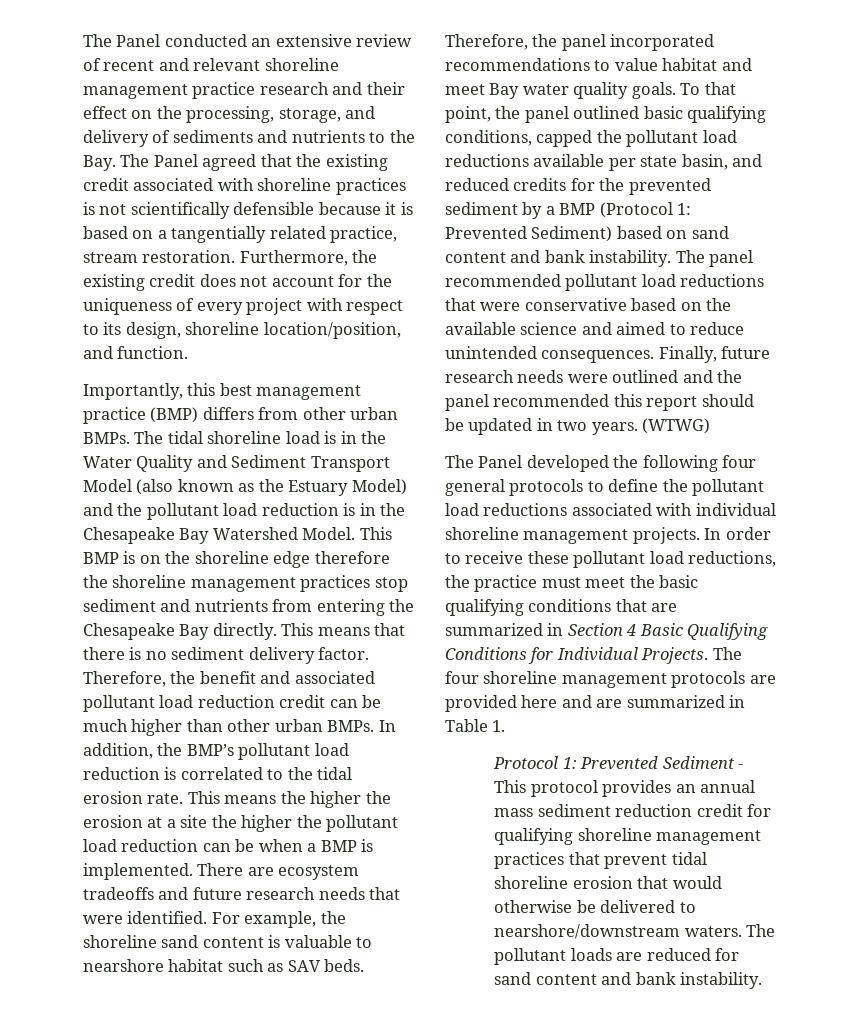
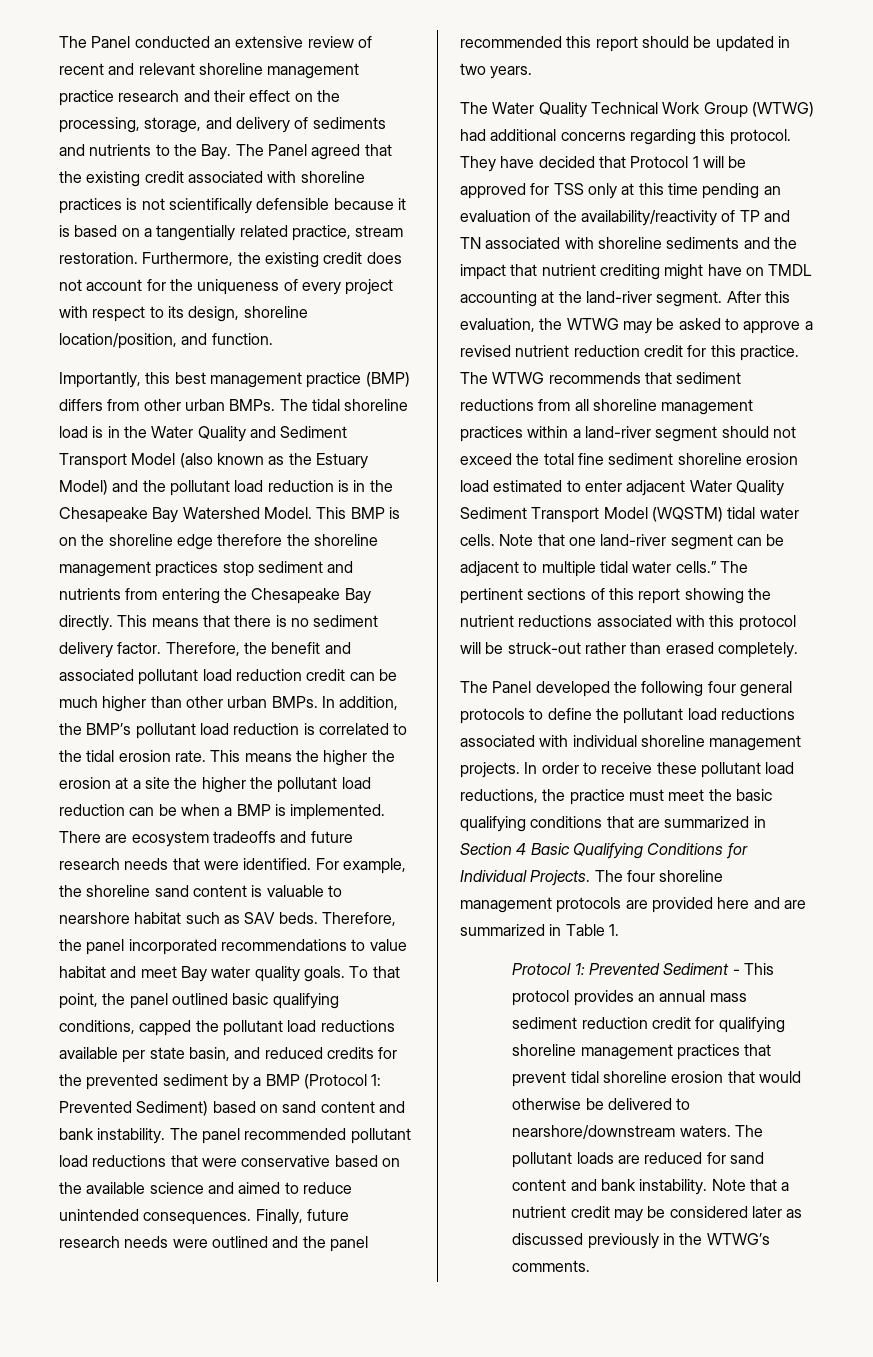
[642,418,711,434] (WTWG) -> [460,102,814,118] [460,129,791,145] [460,156,747,172] [460,183,781,199] [460,210,790,226] [460,237,797,249] [460,264,813,280] [460,291,790,307] [460,318,813,334] [460,345,799,361] [460,372,742,384] [460,399,754,415] [460,426,796,442] [460,453,798,465] [460,480,784,496] [460,507,799,523] [460,534,785,550] [460,561,748,577] [460,588,771,604] [460,615,796,631] [460,642,798,658] // The Water Quality Technical Work Group (WTWG) had additional concerns regarding this protocol. They have decided that Protocol 1 will be approved for TSS only at this time pending an evaluation of the availability/reactivity of TP and TN associated with shoreline sediments and the impact that nutrient crediting might have on TMDL accounting at the land-river segment. After this evaluation, the WTWG may be asked to approve a revised nutrient reduction credit for this practice. The WTWG recommends that sediment reductions from all shoreline management practices within a land-river segment should not exceed the total fine sediment shoreline erosion load estimated to enter adjacent Water Quality Sediment Transport Model (WQSTM) tidal water cells. Note that one land-river segment can be adjacent to multiple tidal water cells.” The pertinent sections of this report showing the nutrient reductions associated with this protocol will be struck-out rather than erased completely.
(763, 980) none -> [711,1179,790,1191] [512,1206,803,1222] [512,1233,770,1249] [512,1260,591,1272] Note that a nutrient credit may be considered later as discussed previously in the WTWG’s comments.

